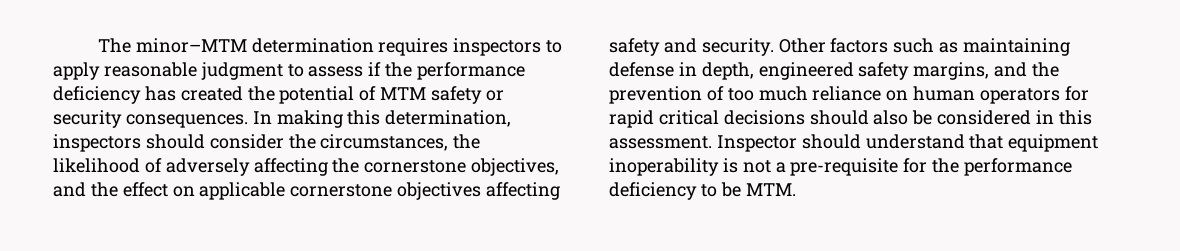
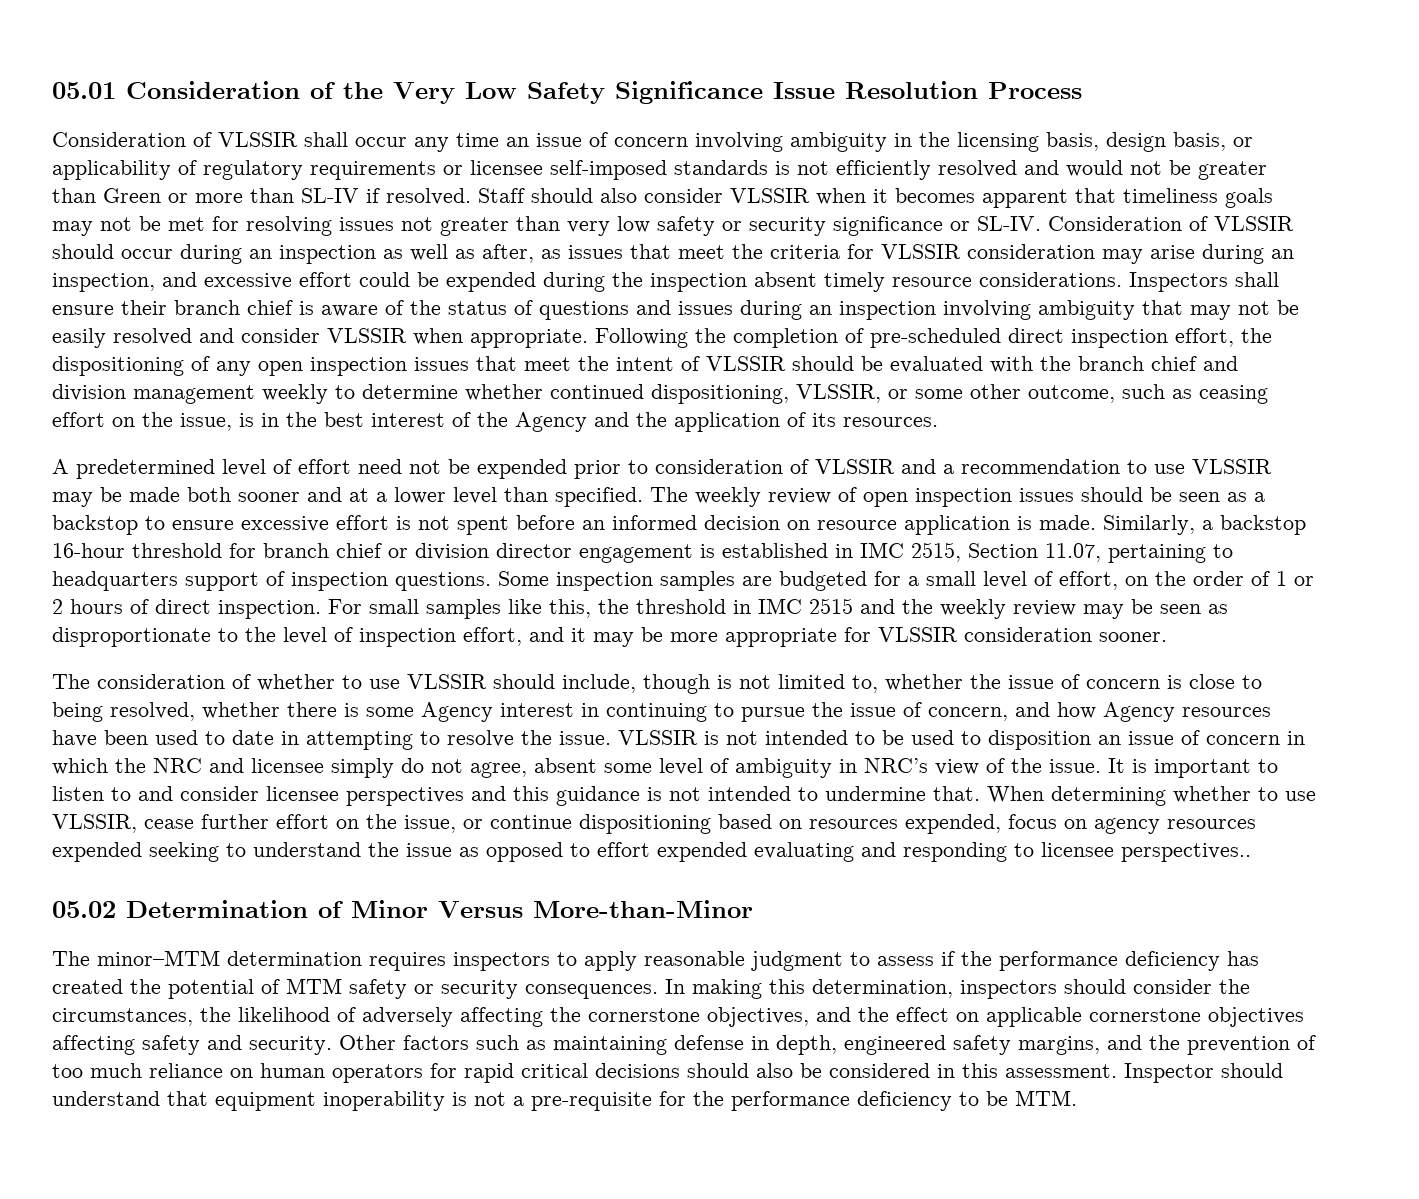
(97, 45) none -> [52,81,1082,104] [52,132,1253,152] [52,160,1267,180] [52,188,1273,208] [52,216,1294,236] [52,244,1294,264] [52,272,1279,292] [52,300,1299,320] [52,328,1272,348] [52,356,1238,376] [52,384,1268,404] [52,412,938,432] [52,459,1272,479] [52,487,1265,507] [52,515,1306,535] [52,542,1233,563] [52,571,1314,591] [52,598,1228,619] [52,627,1167,647] [52,674,1262,694] [52,702,1271,722] [52,730,1305,750] [52,758,1278,778] [52,786,1316,806] [52,814,1256,834] [52,842,1251,862] [52,900,753,918] 05.01 Consideration of the Very Low Safety Significance Issue Resolution Process // Consideration of VLSSIR shall occur any time an issue of concern involving ambiguity in the licensing basis, design basis, or applicability of regulatory requirements or licensee self-imposed standards is not efficiently resolved and would not be greater than Green or more than SL-IV if resolved. Staff should also consider VLSSIR when it becomes apparent that timeliness goals may not be met for resolving issues not greater than very low safety or security significance or SL-IV. Consideration of VLSSIR should occur during an inspection as well as after, as issues that meet the criteria for VLSSIR consideration may arise during an inspection, and excessive effort could be expended during the inspection absent timely resource considerations. Inspectors shall ensure their branch chief is aware of the status of questions and issues during an inspection involving ambiguity that may not be easily resolved and consider VLSSIR when appropriate. Following the completion of pre-scheduled direct inspection effort, the dispositioning of any open inspection issues that meet the intent of VLSSIR should be evaluated with the branch chief and division management weekly to determine whether continued dispositioning, VLSSIR, or some other outcome, such as ceasing effort on the issue, is in the best interest of the Agency and the application of its resources. // A predetermined level of effort need not be expended prior to consideration of VLSSIR and a recommendation to use VLSSIR may be made both sooner and at a lower level than specified. The weekly review of open inspection issues should be seen as a backstop to ensure excessive effort is not spent before an informed decision on resource application is made. Similarly, a backstop 16-hour threshold for branch chief or division director engagement is established in IMC 2515, Section 11.07, pertaining to headquarters support of inspection questions. Some inspection samples are budgeted for a small level of effort, on the order of 1 or 2 hours of direct inspection. For small samples like this, the threshold in IMC 2515 and the weekly review may be seen as disproportionate to the level of inspection effort, and it may be more appropriate for VLSSIR consideration sooner. // The consideration of whether to use VLSSIR should include, though is not limited to, whether the issue of concern is close to being resolved, whether there is some Agency interest in continuing to pursue the issue of concern, and how Agency resources have been used to date in attempting to resolve the issue. VLSSIR is not intended to be used to disposition an issue of concern in which the NRC and licensee simply do not agree, absent some level of ambiguity in NRC’s view of the issue. It is important to listen to and consider licensee perspectives and this guidance is not intended to undermine that. When determining whether to use VLSSIR, cease further effort on the issue, or continue dispositioning based on resources expended, focus on agency resources expended seeking to understand the issue as opposed to effort expended evaluating and responding to licensee perspectives.. // 05.02 Determination of Minor Versus More-than-Minor //

